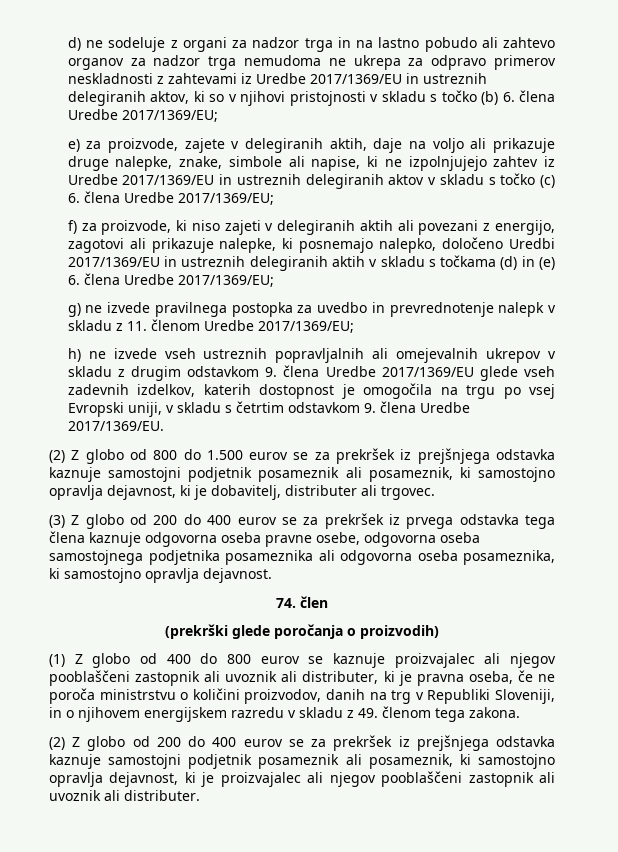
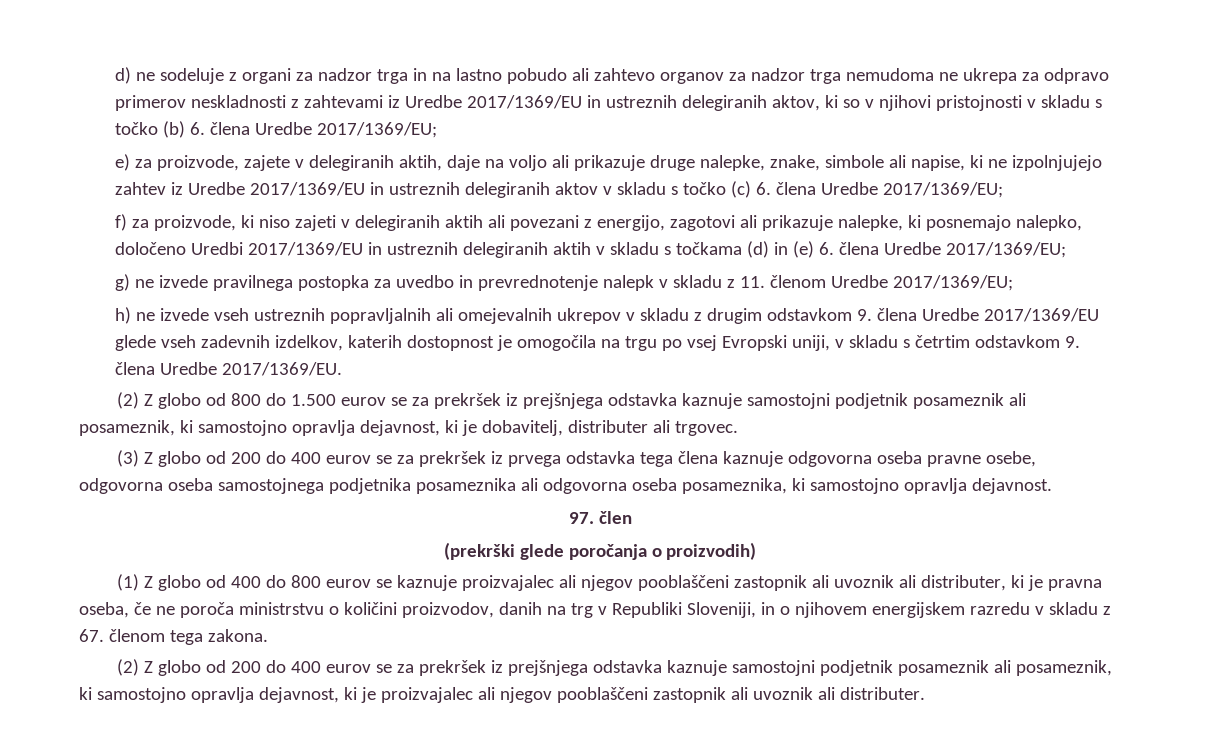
[276,598,296,608] 74. -> [568,512,594,524] 97.
[358,708,378,718] 49. -> [79,629,104,642] 67.

